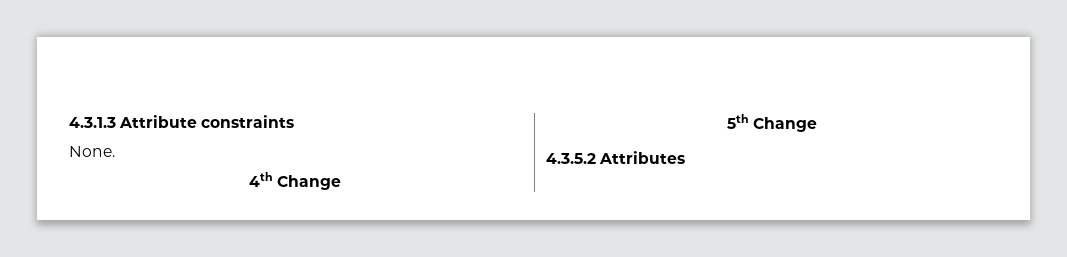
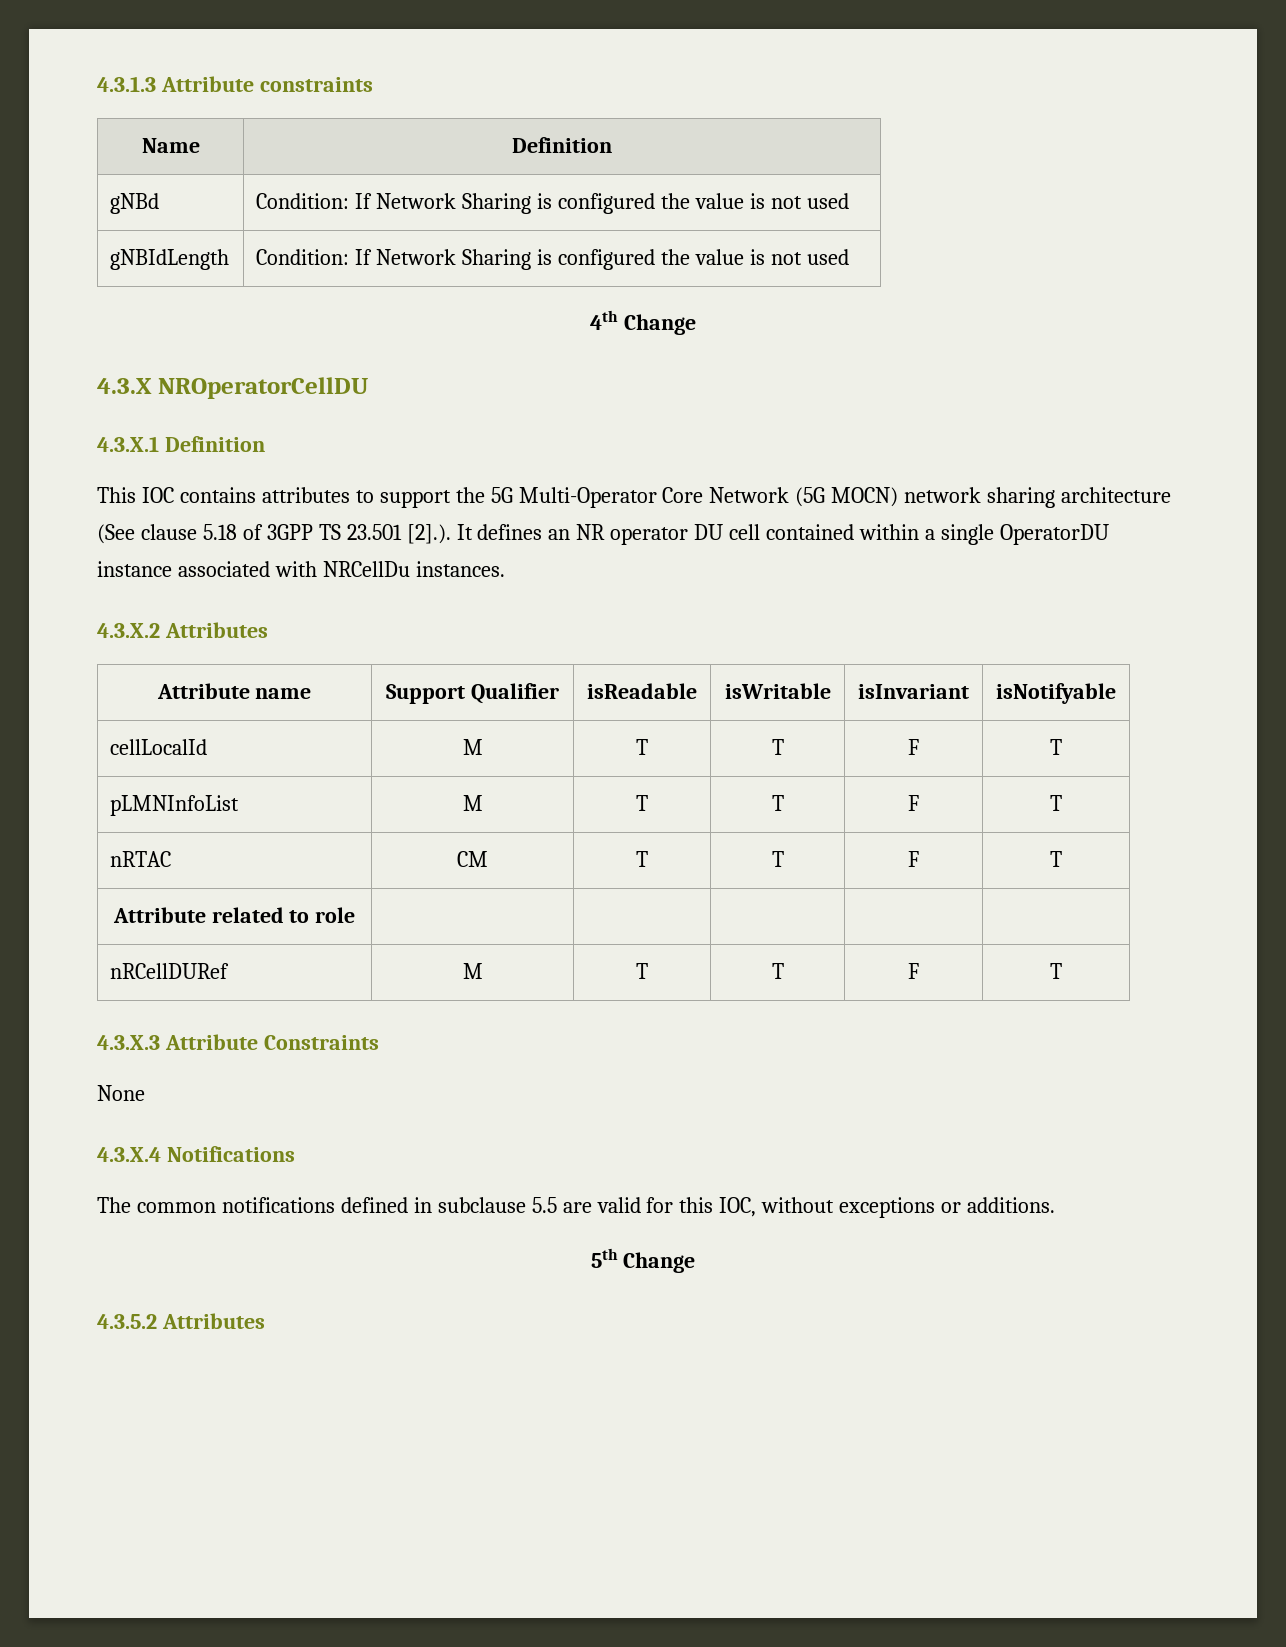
[69,146,115,157] [248,172,342,190] // None. // 4th Change -> [141,138,200,153] [512,137,612,153] [110,193,160,214] [256,193,849,214] [110,249,230,270] [256,249,849,270] [590,310,696,335] [97,377,368,399] [97,436,265,452] [97,487,1172,508] [97,524,1109,545] [97,561,505,577] [97,622,268,638] [156,683,312,699] [386,683,559,704] [587,683,697,699] [724,683,831,699] [858,684,969,699] [996,683,1116,704] [110,739,208,755] [462,739,483,755] [636,739,648,755] [771,739,784,755] [908,739,919,755] [1050,739,1062,755] [110,795,240,816] [462,795,483,811] [636,795,648,811] [771,795,784,811] [908,795,919,811] [1050,795,1062,811] [110,851,172,867] [457,851,488,867] [636,851,648,867] [771,851,784,867] [908,851,919,867] [1050,851,1062,867] [112,907,356,923] [110,963,230,979] [462,963,483,979] [636,963,648,979] [771,963,784,979] [908,963,919,979] [1050,963,1062,979] [97,1034,379,1050] [97,1085,145,1101] [97,1146,295,1162] [97,1197,1056,1218] // Name | Definition // gNBd | Condition: If Network Sharing is configured the value is not used // gNBIdLength | Condition: If Network Sharing is configured the value is not used // 4th Change // 4.3.X NROperatorCellDU // 4.3.X.1 Definition // This IOC contains attributes to support the 5G Multi-Operator Core Network (5G MOCN) network sharing architecture (See clause 5.18 of 3GPP TS 23.501 [2].). It defines an NR operator DU cell contained within a single OperatorDU instance associated with NRCellDu instances. // 4.3.X.2 Attributes // Attribute name | Support Qualifier | isReadable | isWritable | isInvariant | isNotifyable // cellLocalId | M | T | T | F | T // pLMNInfoList | M | T | T | F | T // nRTAC | CM | T | T | F | T // Attribute related to role | | | | | // nRCellDURef | M | T | T | F | T // 4.3.X.3 Attribute Constraints // None // 4.3.X.4 Notifications // The common notifications defined in subclause 5.5 are valid for this IOC, without exceptions or additions.

